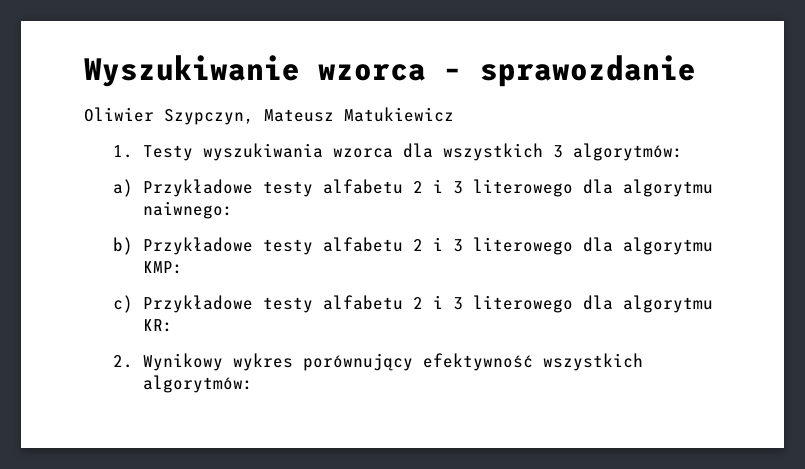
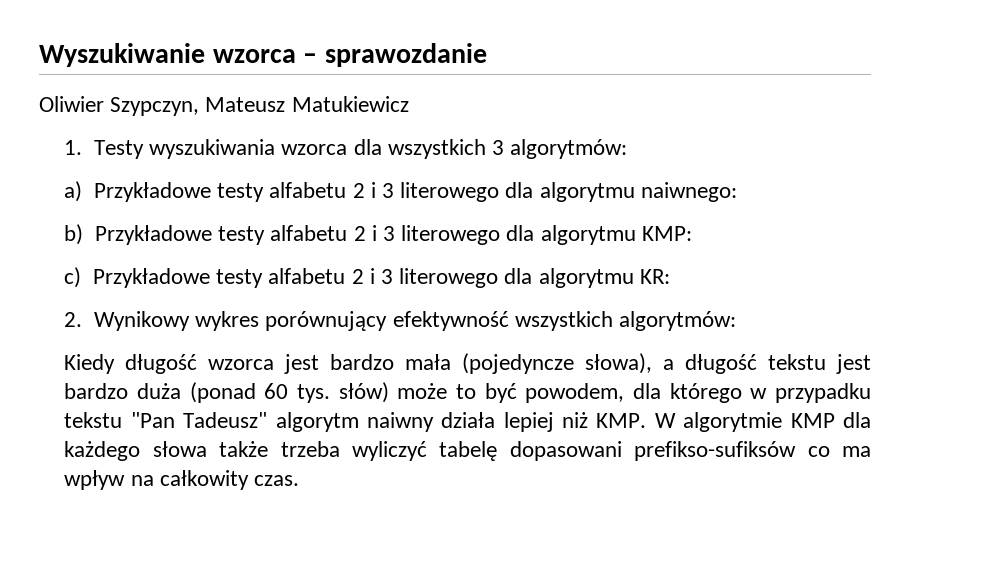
(253, 384) none -> [64,353,871,374] [64,382,871,403] [64,412,872,432] [64,441,871,461] [64,470,300,490] // Kiedy długość wzorca jest bardzo mała (pojedyncze słowa), a długość tekstu jest bardzo duża (ponad 60 tys. słów) może to być powodem, dla którego w przypadku tekstu "Pan Tadeusz" algorytm naiwny działa lepiej niż KMP. W algorytmie KMP dla każdego słowa także trzeba wyliczyć tabelę dopasowani prefikso-sufiksów co ma wpływ na całkowity czas.

